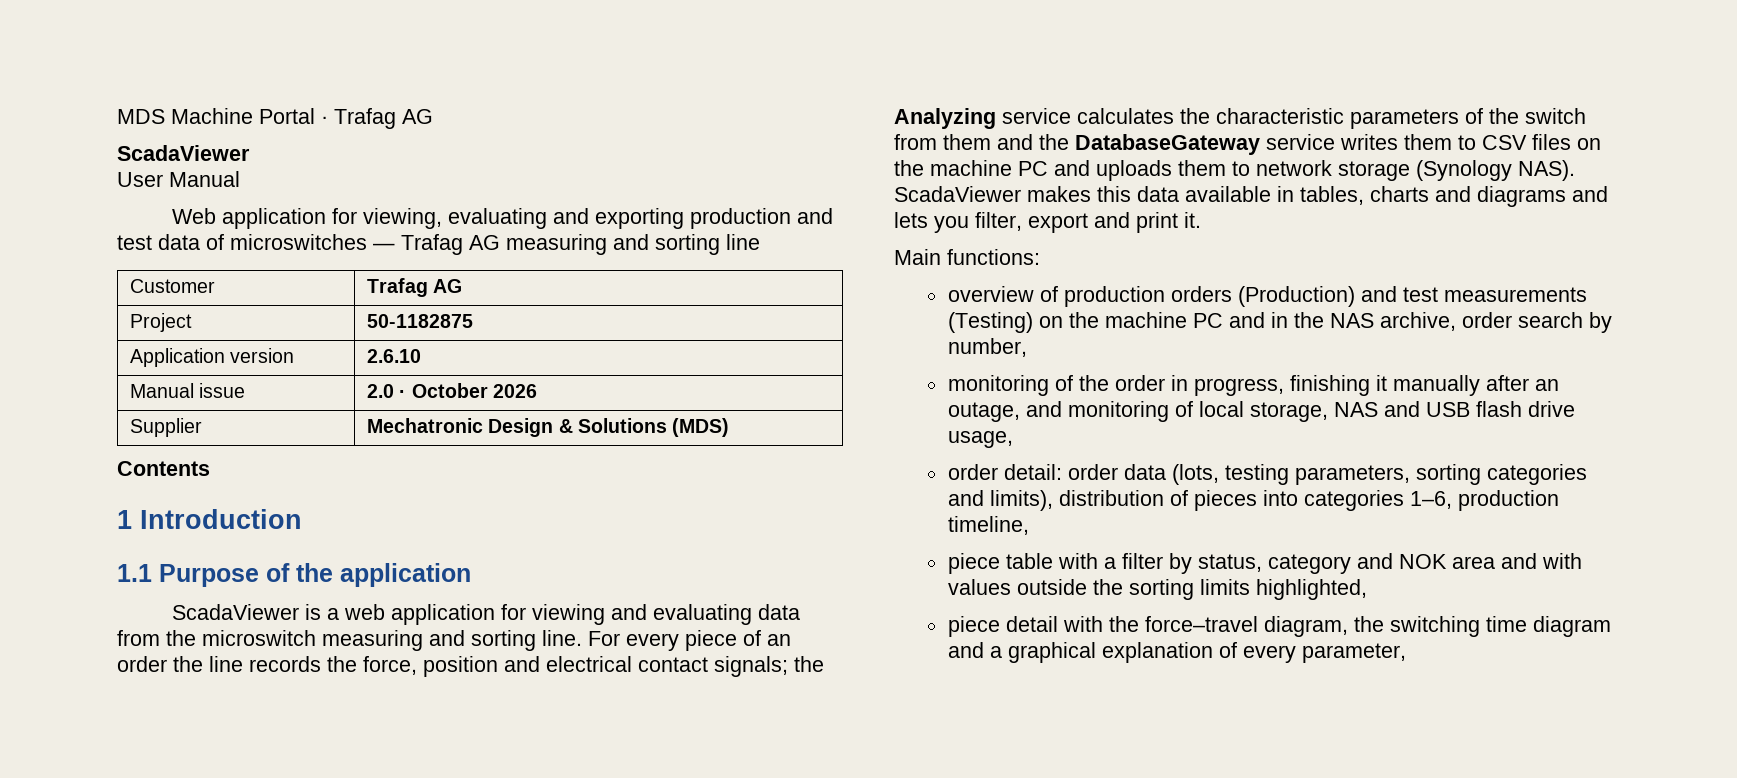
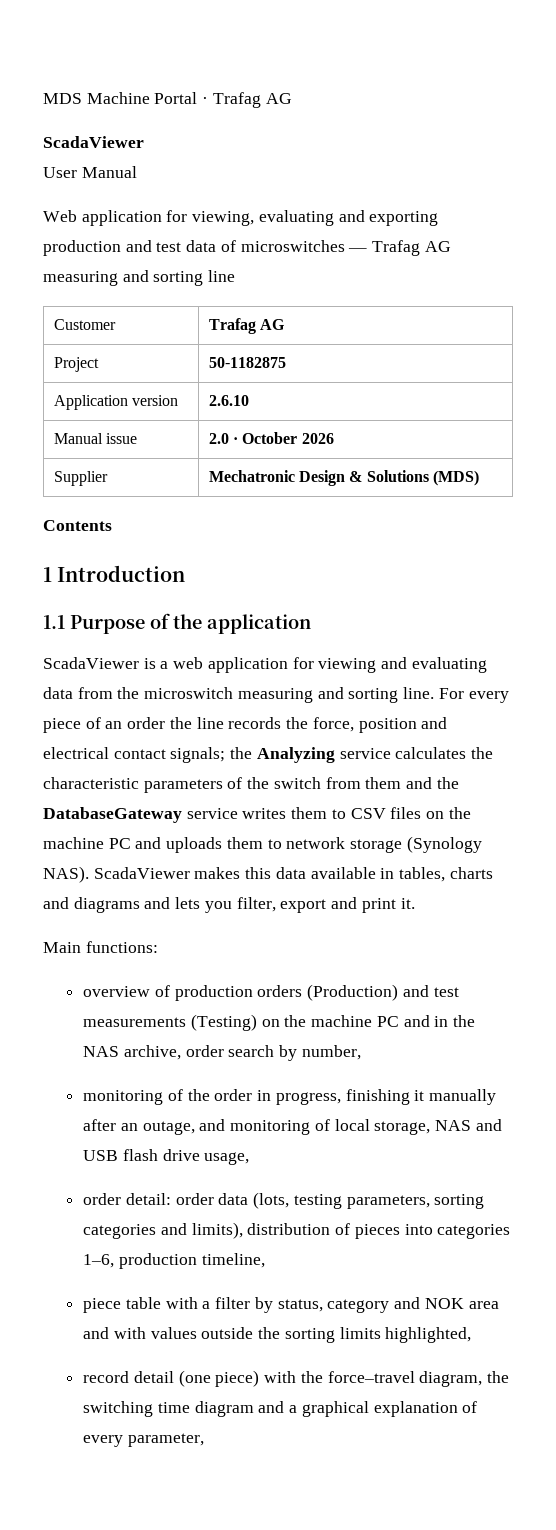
[947,616,1058,637] piece detail -> [83,1370,260,1387] record detail (one piece)

